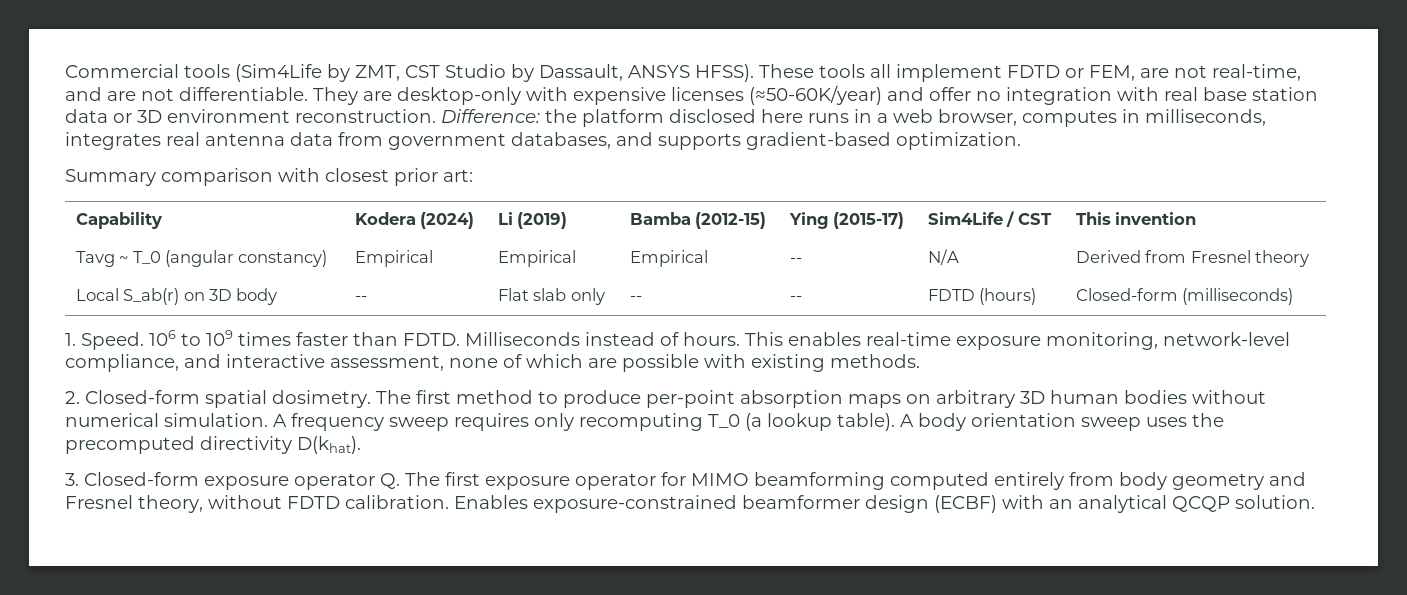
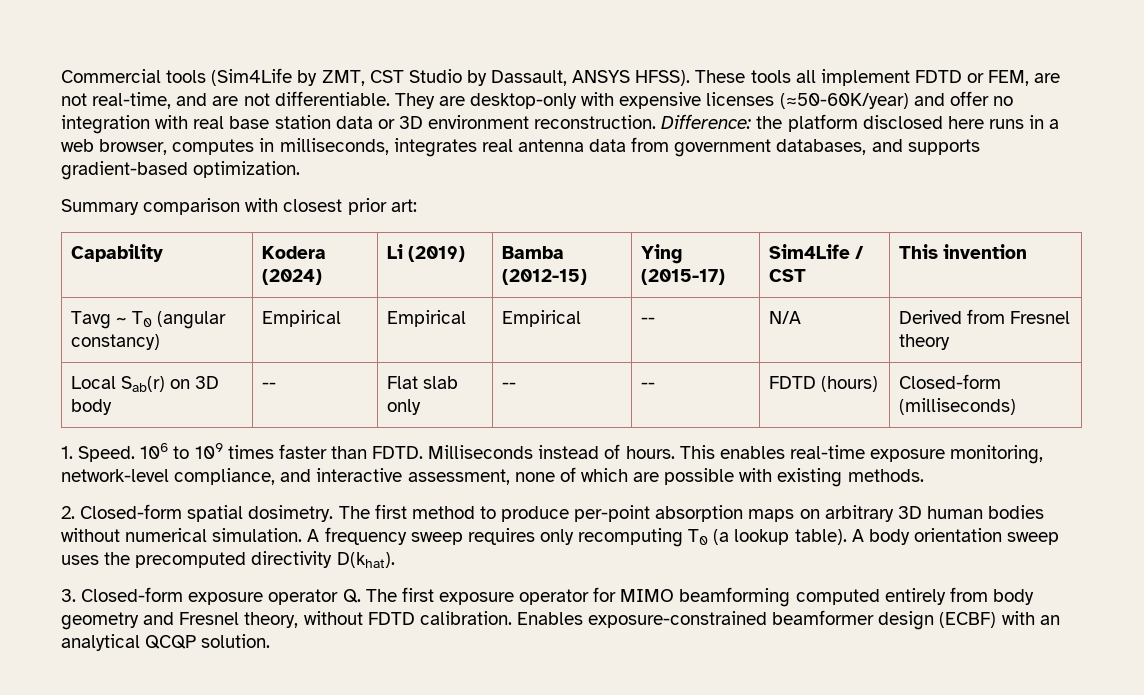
[132,251,161,264] T_0 -> [131,311,152,327] T0
[123,288,180,305] S_ab(r) -> [120,376,165,392] Sab(r)
[708,414,740,428] T_0 -> [688,529,709,545] T0

